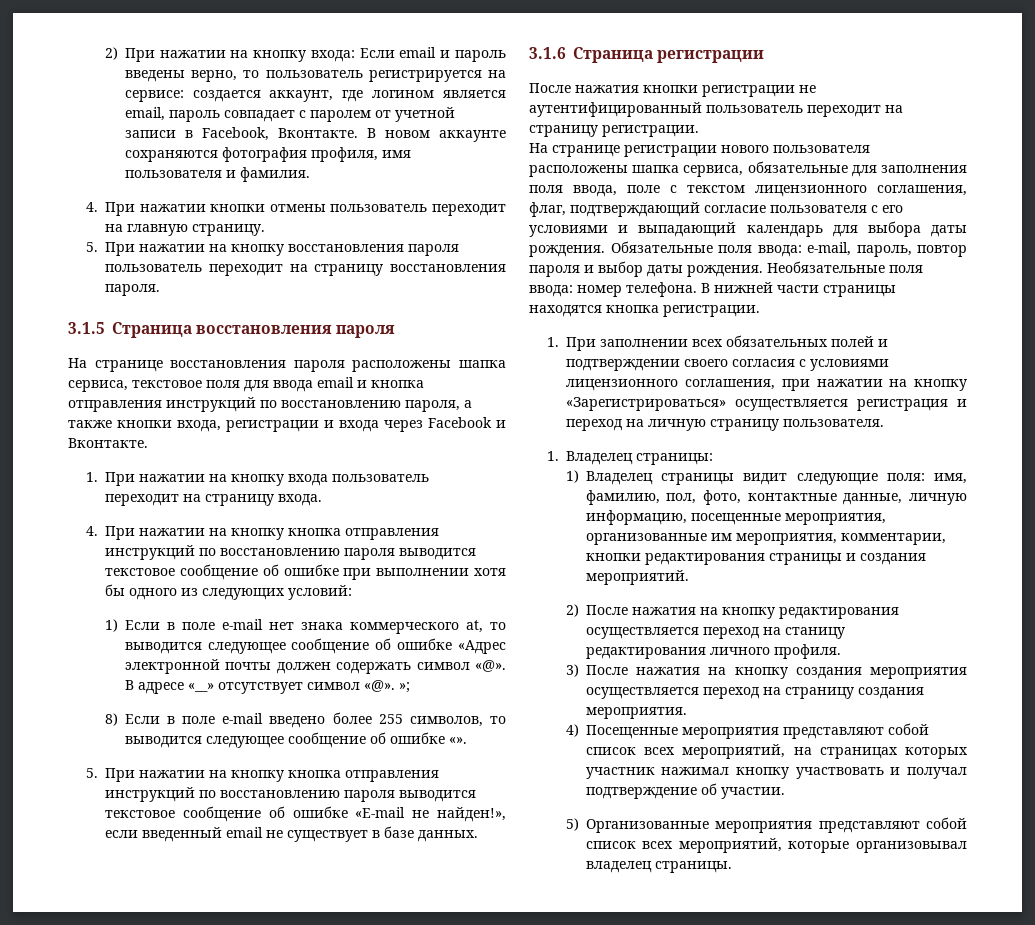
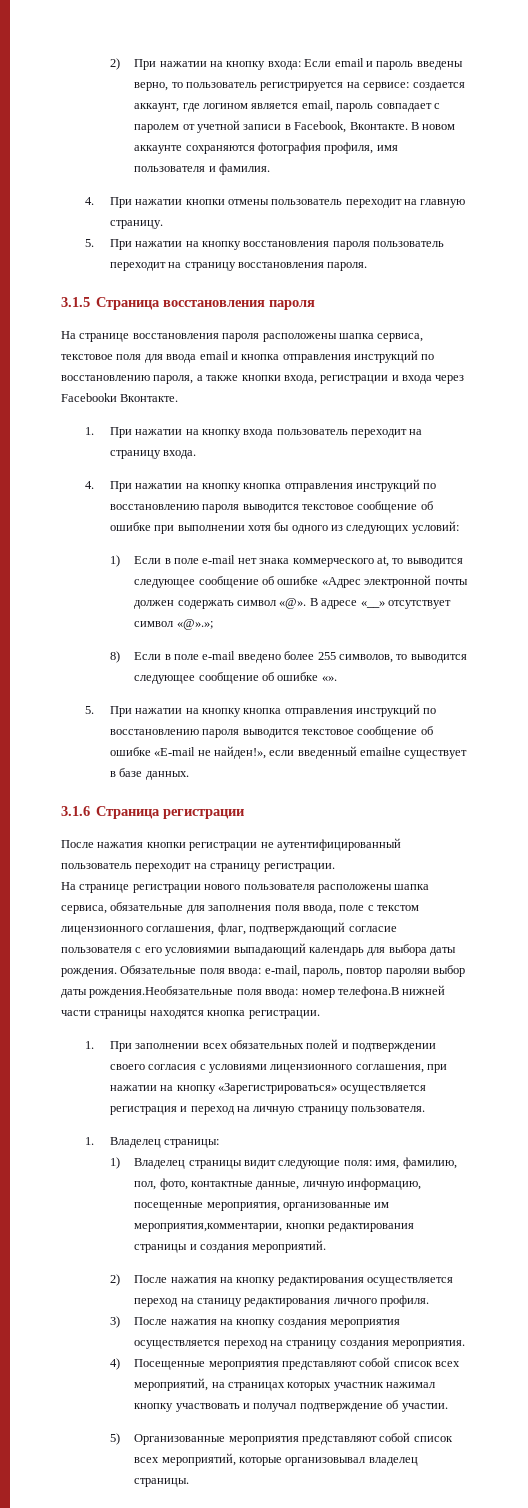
[428,417,506,428] Facebook и -> [61,393,117,402] Facebookи
[363,680,410,693] «@». »; -> [176,619,213,630] «@».»;
[226,827,284,838] email не -> [360,747,402,756] emailне
[529,225,629,237] условиями и -> [165,947,231,956] условиямии
[529,261,885,277] пароля и выбор даты рождения. Необязательные -> [385,965,465,977] [61,986,234,998] пароляи выбор даты рождения.Необязательные
[626,282,710,297] телефона. В -> [337,986,399,998] телефона.В
[735,533,946,545] мероприятия, комментарии, -> [134,1223,283,1232] мероприятия,комментарии,

